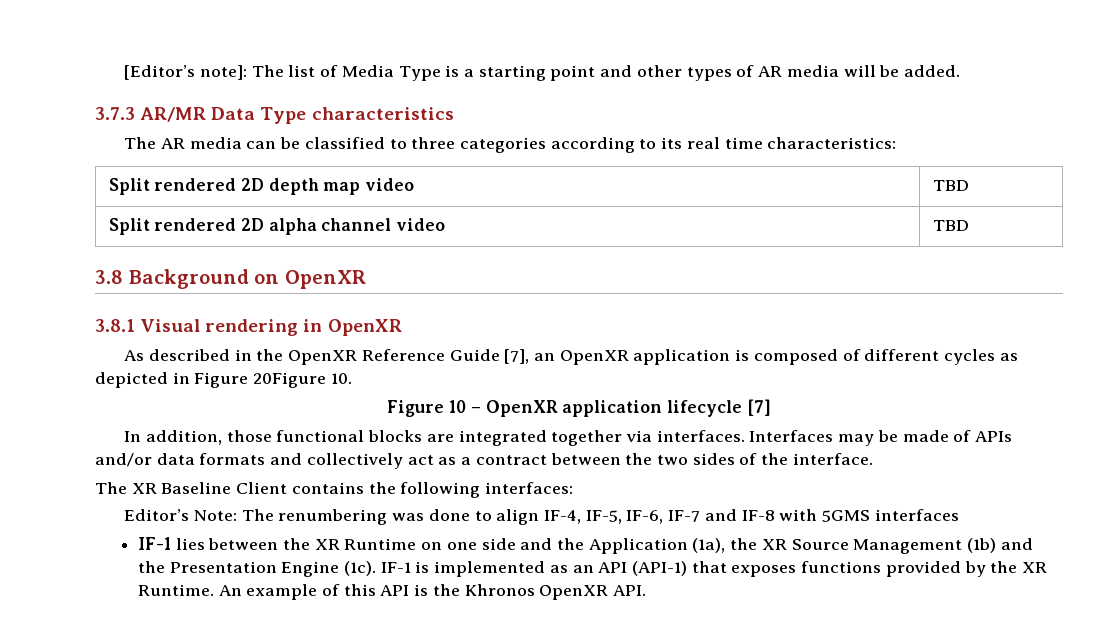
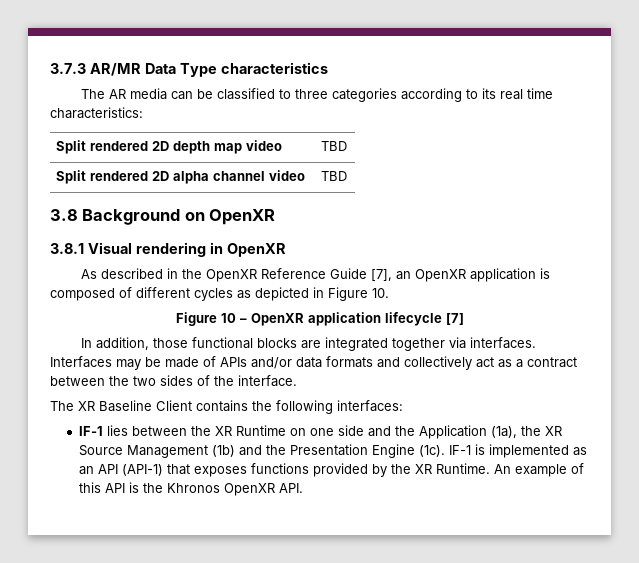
[124,65,960,81] [Editor’s note]: The list of Media Type is a starting point and other types of AR media will be added. // -> (50, 68) none
[253,372,327,388] 20Figure -> (368, 294) none
[124,509,959,525] // Editor’s Note: The renumbering was done to align IF-4, IF-5, IF-6, IF-7 and IF-8 with 5GMS interfaces -> (403, 406) none

